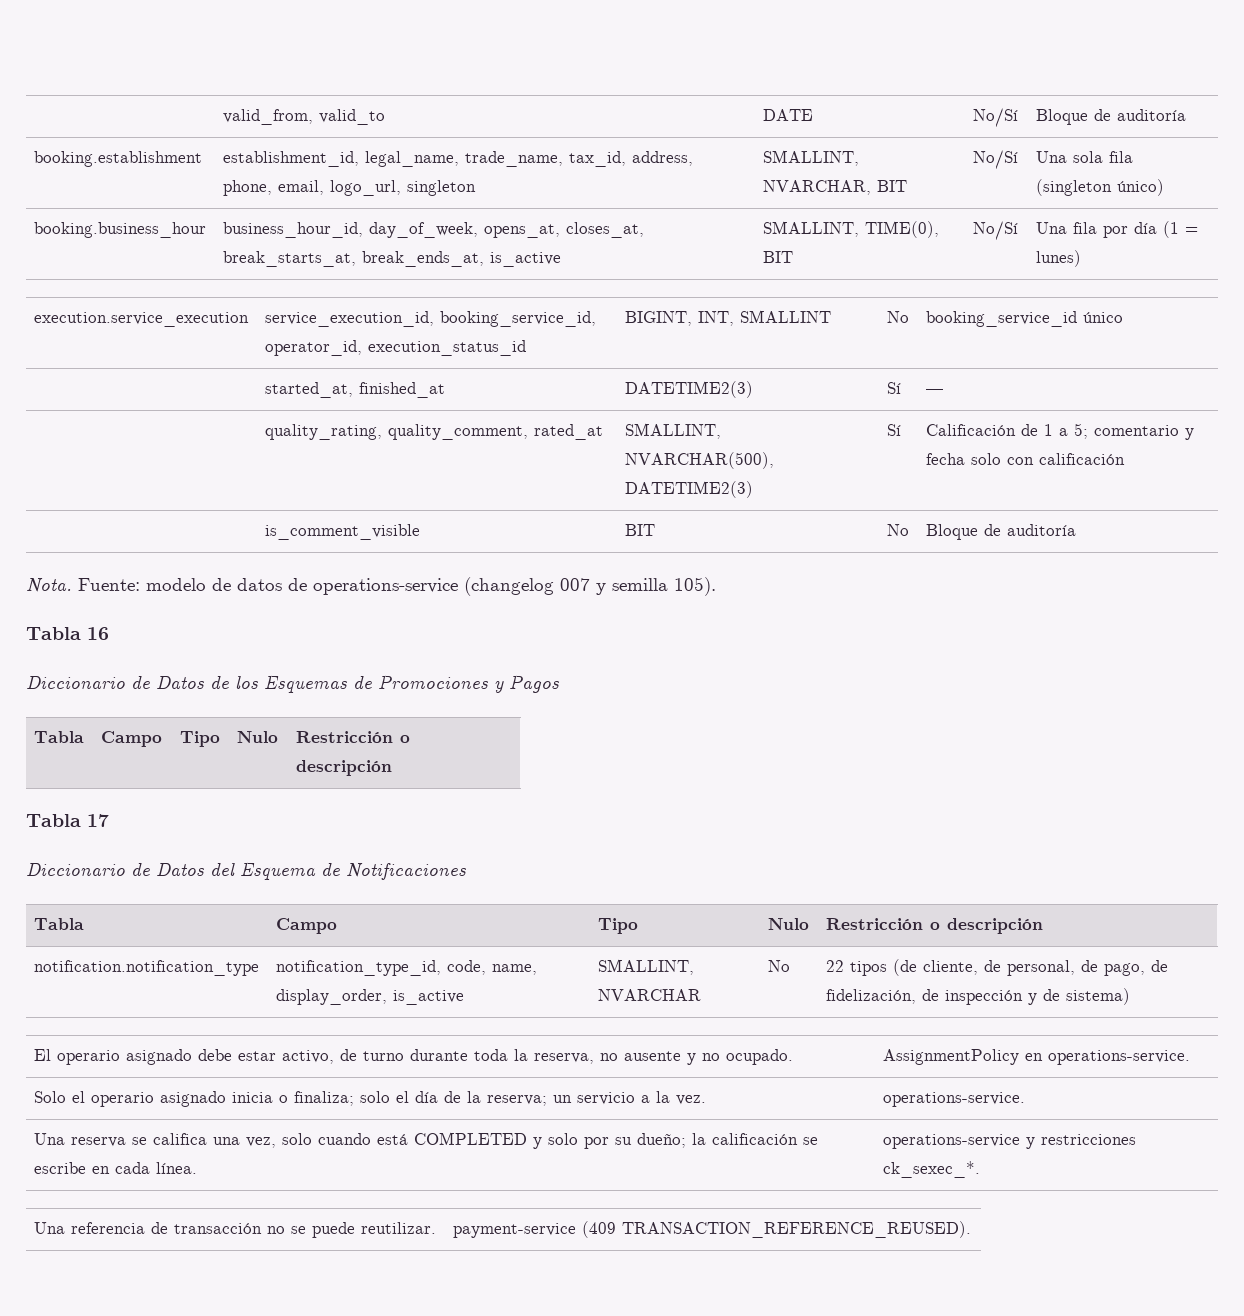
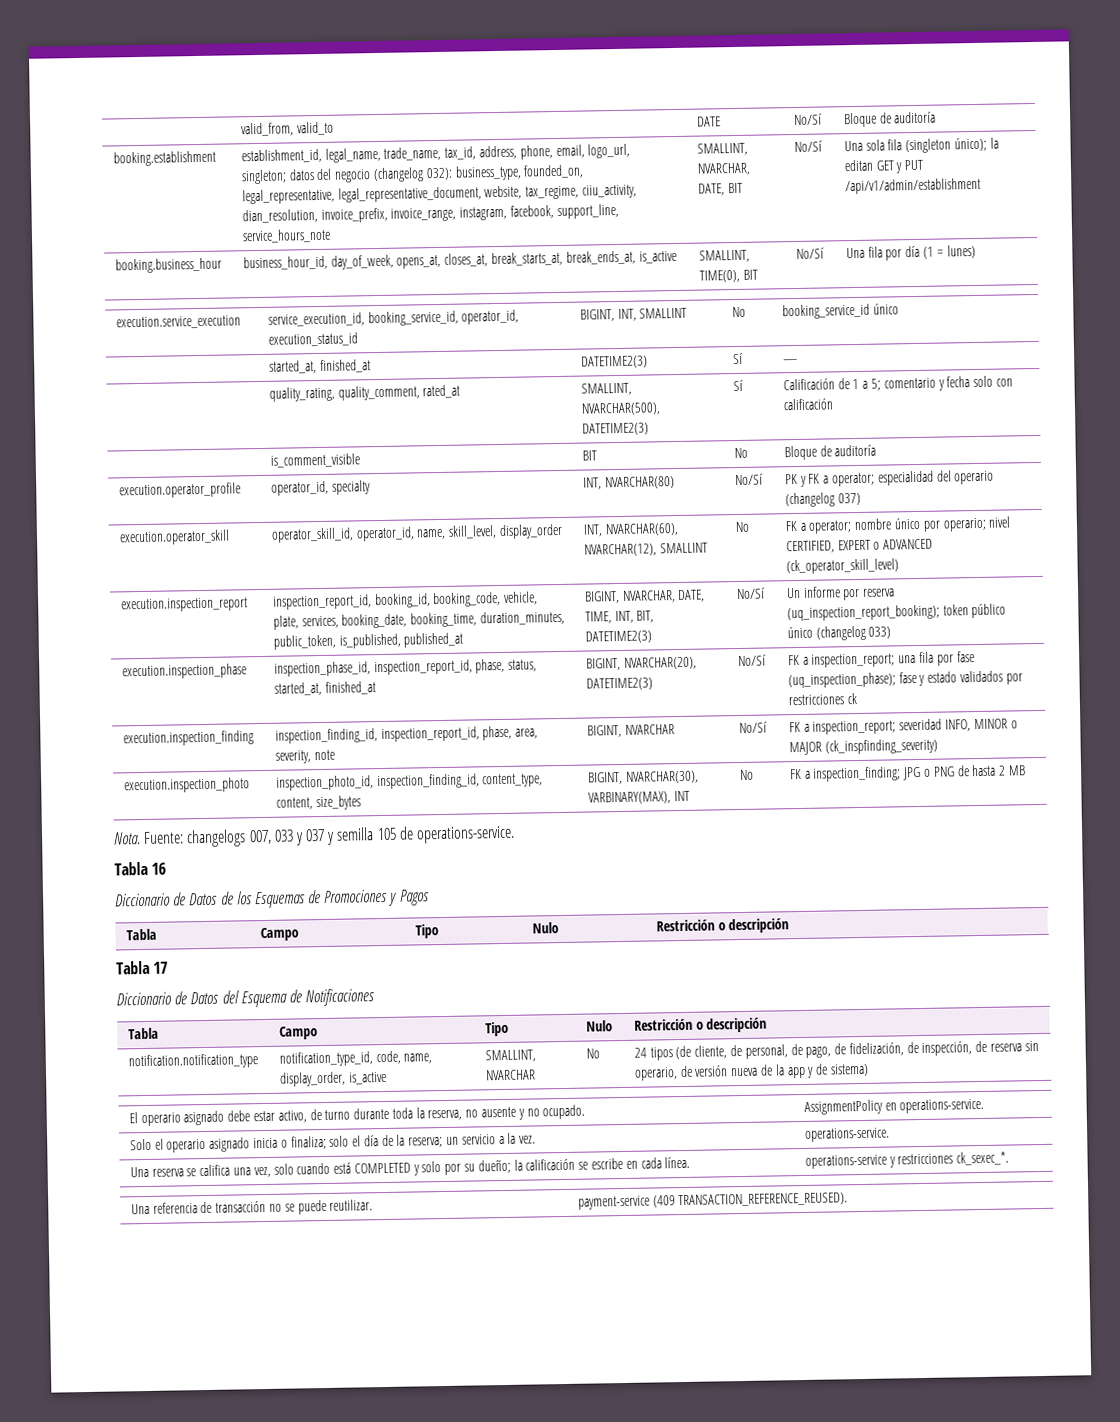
[407,180,477,196] singleton -> [240,164,585,185] [241,184,638,205] [241,203,619,224] [241,228,331,244] singleton; datos del negocio (changelog 032): business_type, founded_on, legal_representative, legal_representative_document, website, tax_regime, ciiu_activity, dian_resolution, invoice_prefix, invoice_range, instagram, facebook, support_line, service_hours_note
(872, 187) none -> [697,183,725,196] DATE,
[1117,179,1165,196] único) -> [954,137,999,152] [843,159,924,174] [844,177,981,195] único); la editan GET y PUT /api/v1/admin/establishment
[26,577,716,596] // Nota. Fuente: modelo de datos de operations-service (changelog 007 y semilla 105). -> [118,482,241,499] [270,480,371,496] [582,476,675,490] [734,473,763,486] [784,470,995,487] [784,492,861,508] [118,529,230,546] [270,523,564,543] [582,522,679,537] [583,542,708,557] [734,521,750,533] [784,516,1011,534] [785,538,934,554] [785,558,899,575] [120,597,248,613] [272,591,539,610] [272,610,566,630] [272,632,464,650] [584,589,706,604] [584,610,655,624] [584,630,652,644] [735,587,765,600] [785,586,896,601] [786,603,1007,622] [786,625,892,641] [121,663,247,680] [273,658,538,677] [273,681,376,696] [585,656,697,671] [585,677,653,691] [737,654,766,667] [787,651,975,668] [787,670,1023,689] [787,693,857,706] [122,730,254,747] [274,725,539,744] [274,749,335,764] [586,724,675,738] [738,721,767,734] [788,718,1018,735] [788,738,938,756] [123,777,250,794] [275,773,544,791] [275,795,361,811] [587,770,699,785] [587,790,690,805] [739,769,754,781] [789,764,1026,782] [113,825,516,848] // execution.operator_profile | operator_id, specialty | INT, NVARCHAR(80) | No/Sí | PK y FK a operator; especialidad del operario (changelog 037) // execution.operator_skill | operator_skill_id, operator_id, name, skill_level, display_order | INT, NVARCHAR(60), NVARCHAR(12), SMALLINT | No | FK a operator; nombre único por operario; nivel CERTIFIED, EXPERT o ADVANCED (ck_operator_skill_level) // execution.inspection_report | inspection_report_id, booking_id, booking_code, vehicle, plate, services, booking_date, booking_time, duration_minutes, public_token, is_published, published_at | BIGINT, NVARCHAR, DATE, TIME, INT, BIT, DATETIME2(3) | No/Sí | Un informe por reserva (uq_inspection_report_booking); token público único (changelog 033) // execution.inspection_phase | inspection_phase_id, inspection_report_id, phase, status, started_at, finished_at | BIGINT, NVARCHAR(20), DATETIME2(3) | No/Sí | FK a inspection_report; una fila por fase (uq_inspection_phase); fase y estado validados por restricciones ck // execution.inspection_finding | inspection_finding_id, inspection_report_id, phase, area, severity, note | BIGINT, NVARCHAR | No/Sí | FK a inspection_report; severidad INFO, MINOR o MAJOR (ck_inspfinding_severity) // execution.inspection_photo | inspection_photo_id, inspection_finding_id, content_type, content, size_bytes | BIGINT, NVARCHAR(30), VARBINARY(MAX), INT | No | FK a inspection_finding; JPG o PNG de hasta 2 MB // Nota. Fuente: changelogs 007, 033 y 037 y semilla 105 de operations-service.
[826,960,845,972] 22 -> [633,1047,647,1058] 24
[945,990,1024,1005] inspección -> [921,1040,1039,1056] [633,1064,806,1081] inspección, de reserva sin operario, de versión nueva de la app

